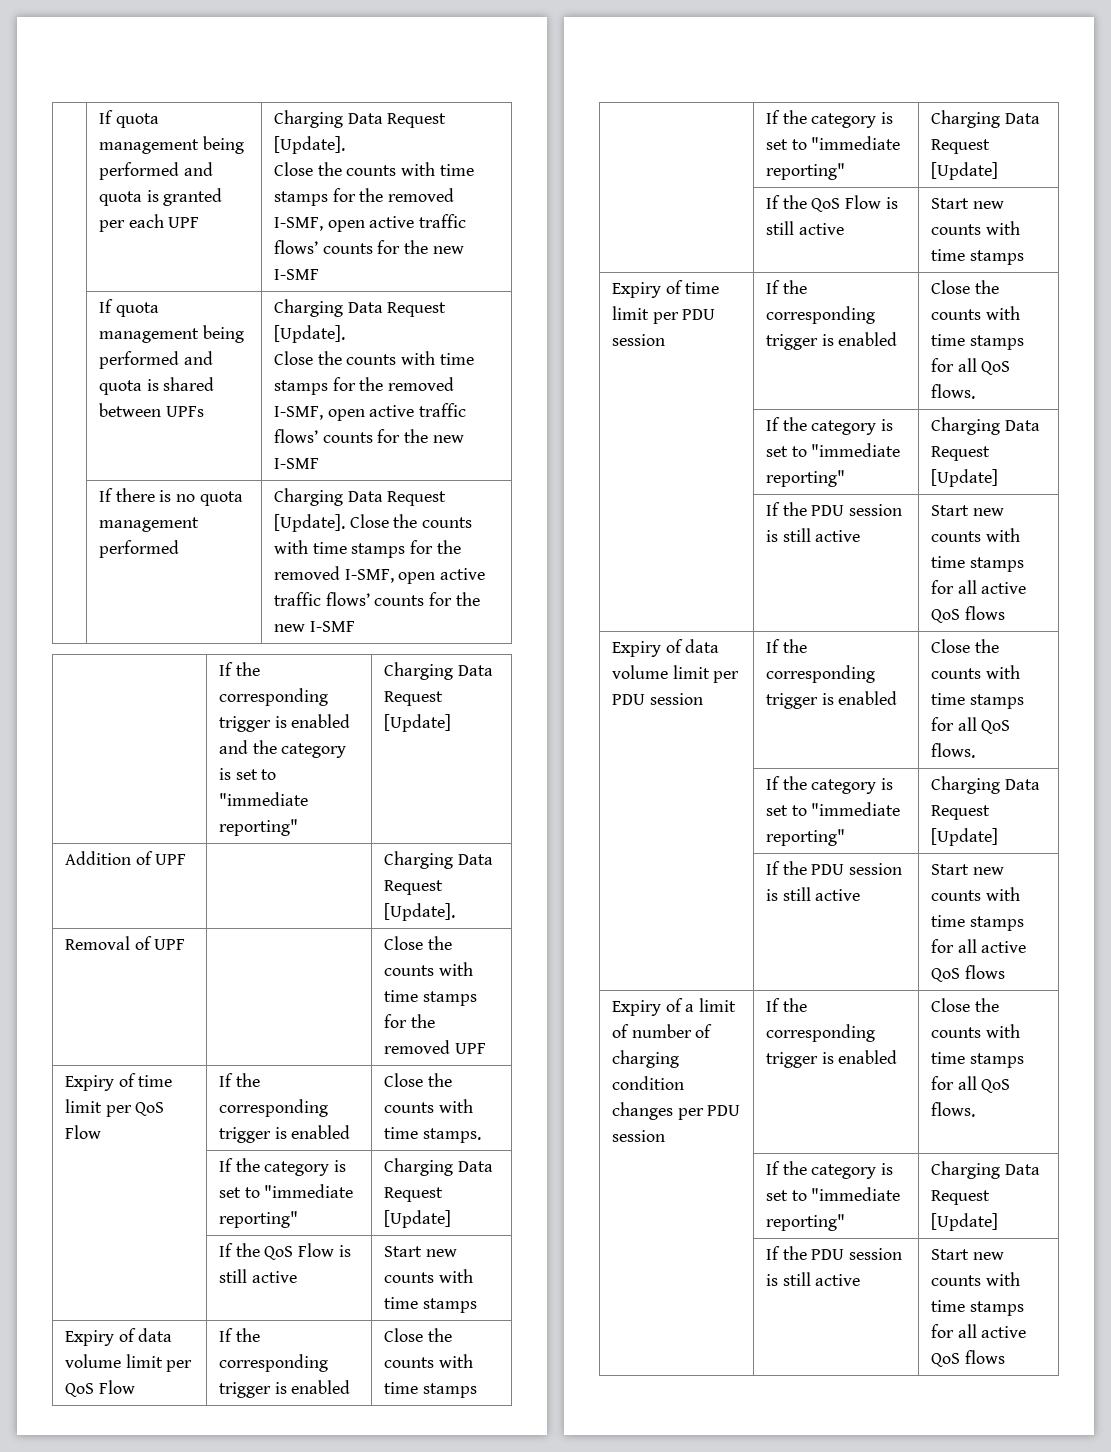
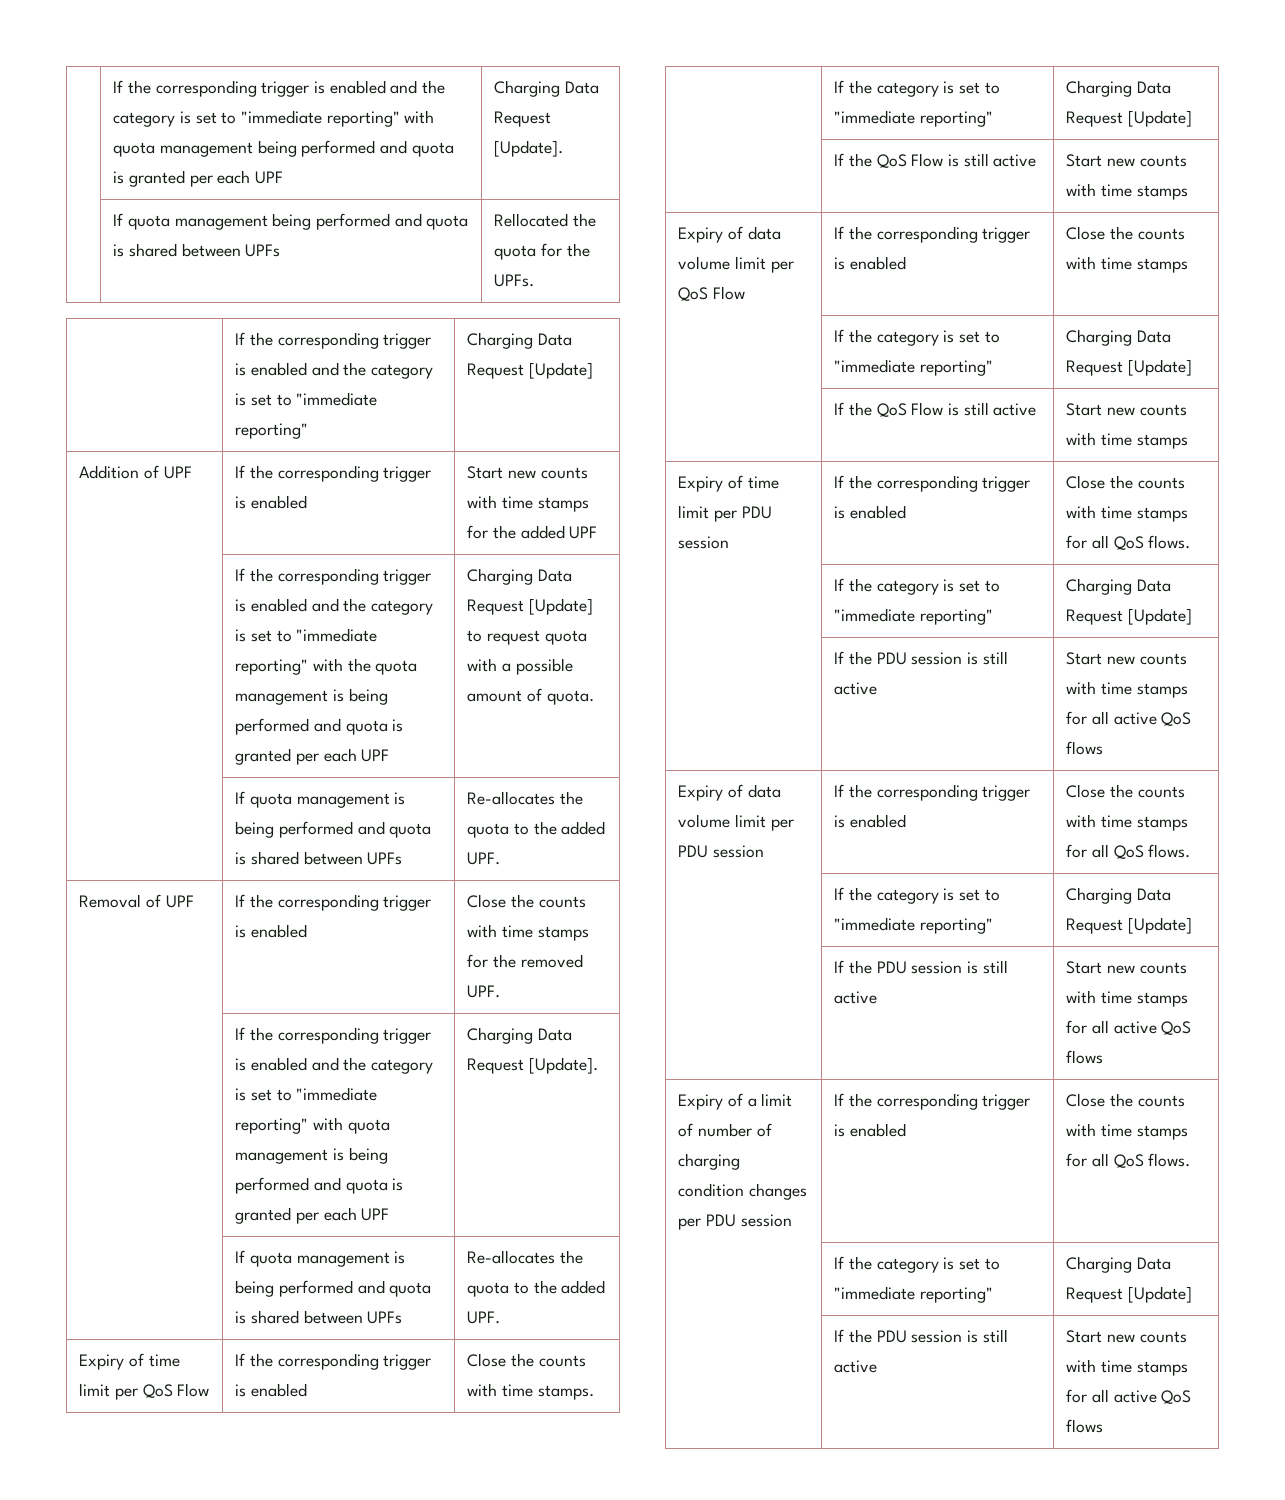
[98,110,113,124] | If -> [113,80,446,97] [113,110,435,127] | If the corresponding trigger is enabled and the category is set to "immediate reporting" with
[273,162,474,176] [273,188,455,206] [273,214,467,232] [273,240,464,254] [273,269,319,280] // Close the counts with time stamps for the removed I-SMF, open active traffic flows’ counts for the new I-SMF -> (564, 148) none
[273,299,447,317] [273,325,345,343] [273,351,474,365] [273,377,455,395] [273,403,467,421] [273,429,464,443] [273,458,319,469] [98,488,243,506] [98,517,199,532] [98,540,179,558] [273,488,447,506] [273,514,473,532] [273,540,461,558] [273,566,486,584] [273,592,480,606] [273,621,355,632] Charging Data Request [Update]. // Close the counts with time stamps for the removed I-SMF, open active traffic flows’ counts for the new I-SMF // | If there is no quota management performed | Charging Data Request [Update]. Close the counts with time stamps for the removed I-SMF, open active traffic flows’ counts for the new I-SMF -> [494,213,596,227] [494,243,590,260] [494,274,535,287] Rellocated the quota for the UPFs.
[383,851,493,869] [383,880,443,895] [383,903,455,921] [64,936,186,950] [383,936,452,950] [383,962,473,976] [383,990,477,1006] [383,1014,435,1028] [383,1040,486,1054] | Charging Data Request [Update]. // Removal of UPF | | Close the counts with time stamps for the removed UPF -> [235,465,432,482] [235,495,307,509] [467,466,588,479] [467,495,589,512] [467,525,598,539] [235,568,432,585] [235,598,433,615] [235,628,378,642] [235,658,418,675] [235,688,388,705] [235,718,404,735] [235,748,390,765] [467,568,572,585] [467,598,593,615] [467,630,587,645] [467,658,573,675] [467,688,594,705] [235,791,406,808] [235,821,432,838] [235,851,403,865] [467,791,583,805] [467,821,606,838] [467,852,501,865] [79,894,194,908] [235,894,432,911] [235,924,307,938] [467,894,586,908] [467,924,589,941] [467,954,583,968] [467,985,501,998] [235,1027,432,1044] [235,1057,433,1074] [235,1087,378,1101] [235,1117,390,1134] [235,1147,388,1164] [235,1177,404,1194] [235,1207,390,1224] [467,1027,572,1044] [467,1057,598,1074] [235,1250,406,1267] [235,1280,432,1297] [235,1310,403,1324] [467,1250,583,1264] [467,1280,606,1297] [467,1311,501,1324] If the corresponding trigger is enabled | Start new counts with time stamps for the added UPF // | If the corresponding trigger is enabled and the category is set to "immediate reporting" with the quota management is being performed and quota is granted per each UPF | Charging Data Request [Update] to request quota with a possible amount of quota. // | If quota management is being performed and quota is shared between UPFs | Re-allocates the quota to the added UPF. // Removal of UPF | If the corresponding trigger is enabled | Close the counts with time stamps for the removed UPF. // | If the corresponding trigger is enabled and the category is set to "immediate reporting" with quota management is being performed and quota is granted per each UPF | Charging Data Request [Update]. // | If quota management is being performed and quota is shared between UPFs | Re-allocates the quota to the added UPF.

